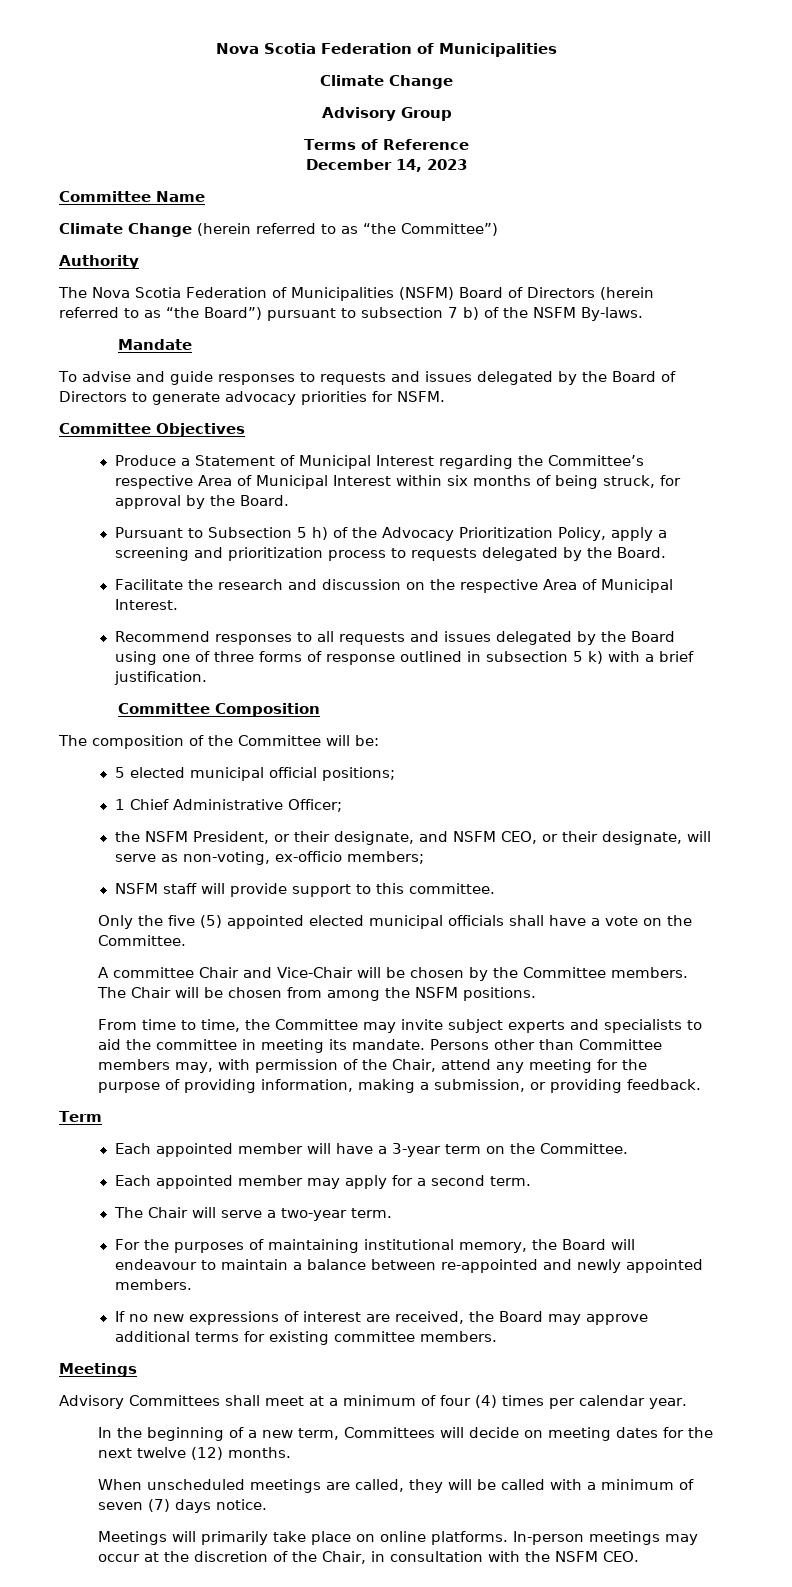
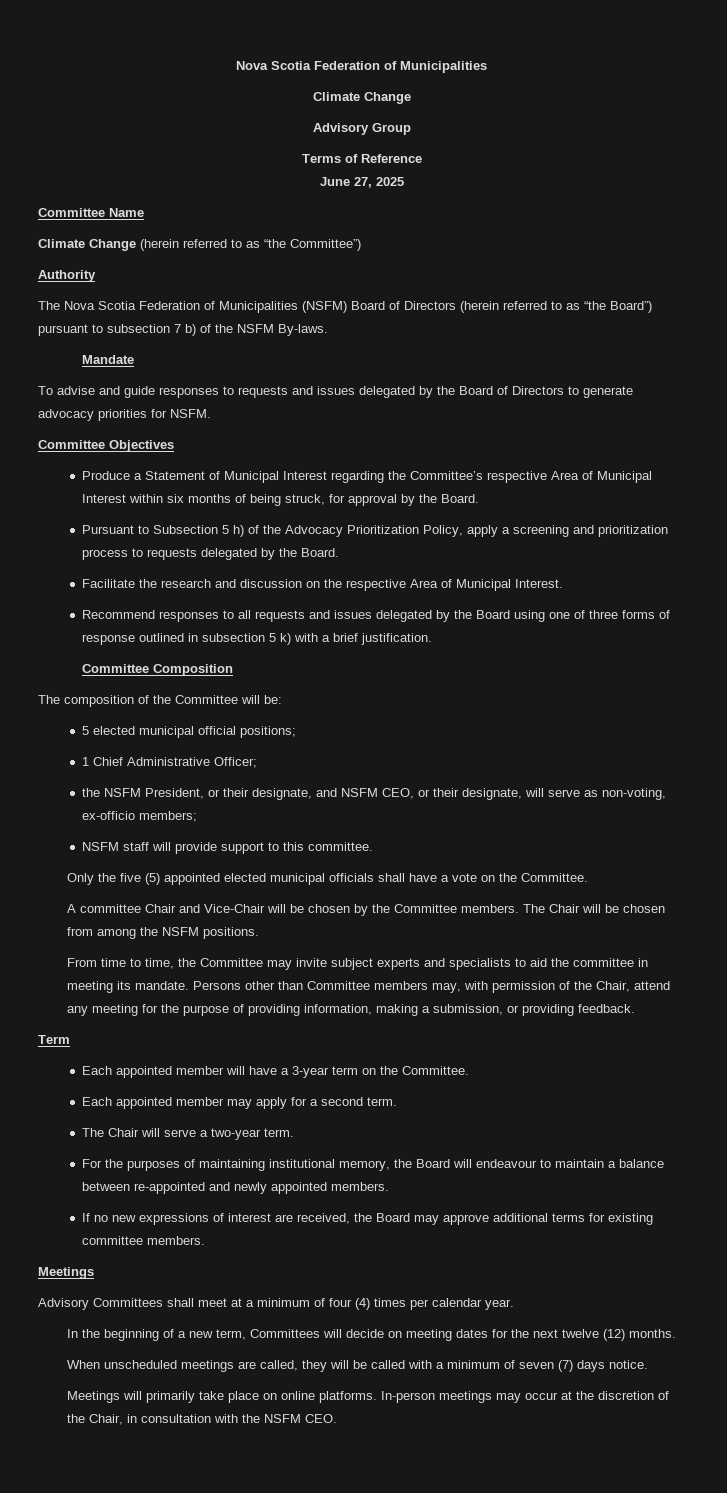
[306,159,467,172] December 14, 2023 -> [319,177,404,188] June 27, 2025

